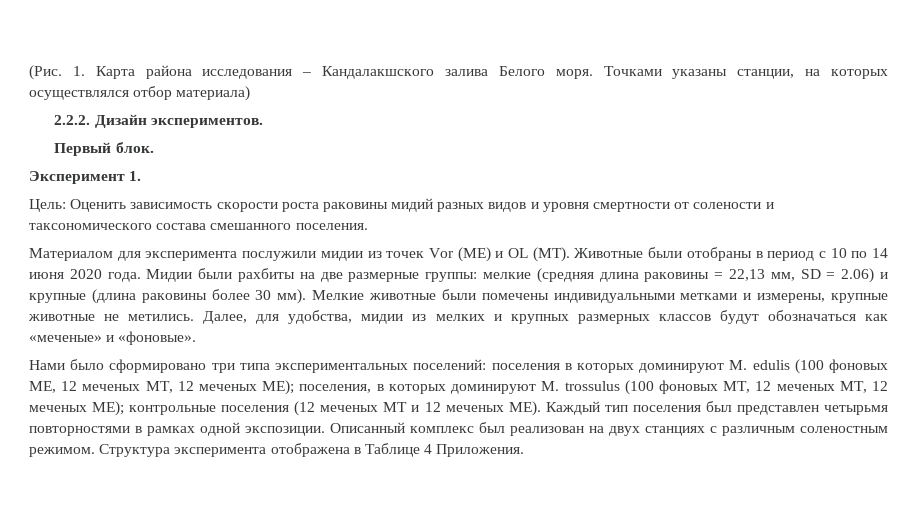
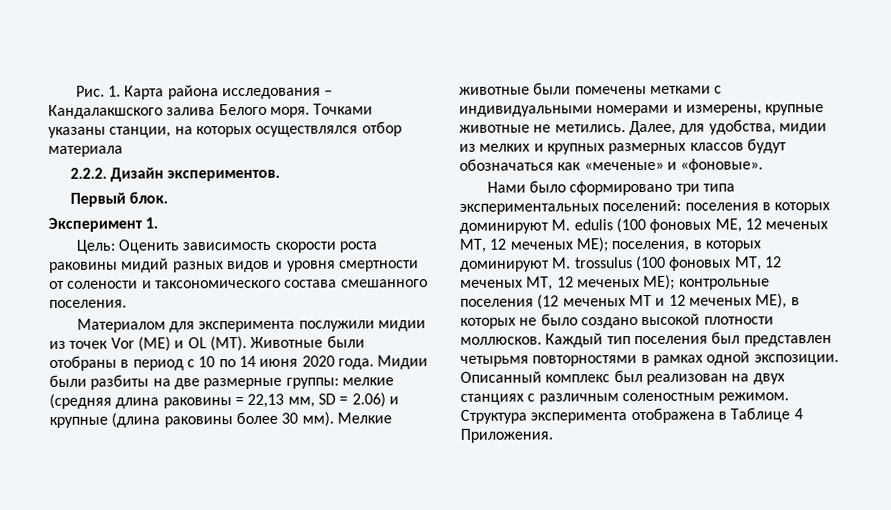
[29,65,62,80] (Рис. -> [75,85,105,97] Рис.
[176,86,251,101] материала) -> [48,145,123,158] материала
[238,268,295,282] рахбиты -> [90,374,150,390] разбиты
[553,293,738,303] индивидуальными метками -> [649,85,723,94] [459,104,670,117] метками с индивидуальными номерами
[508,401,541,416] МЕ). -> [755,293,800,309] [460,313,774,329] [460,336,542,345] МЕ), в которых не было создано высокой плотности моллюсков.

